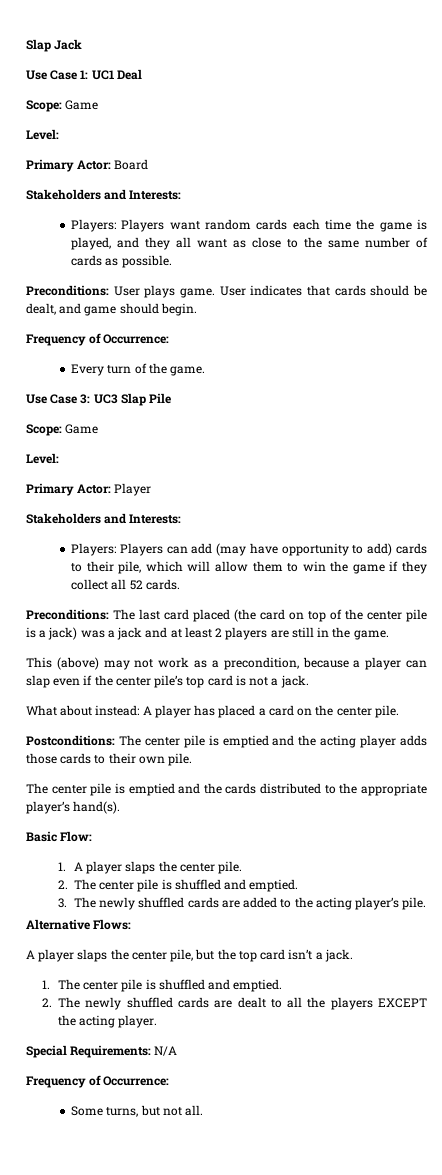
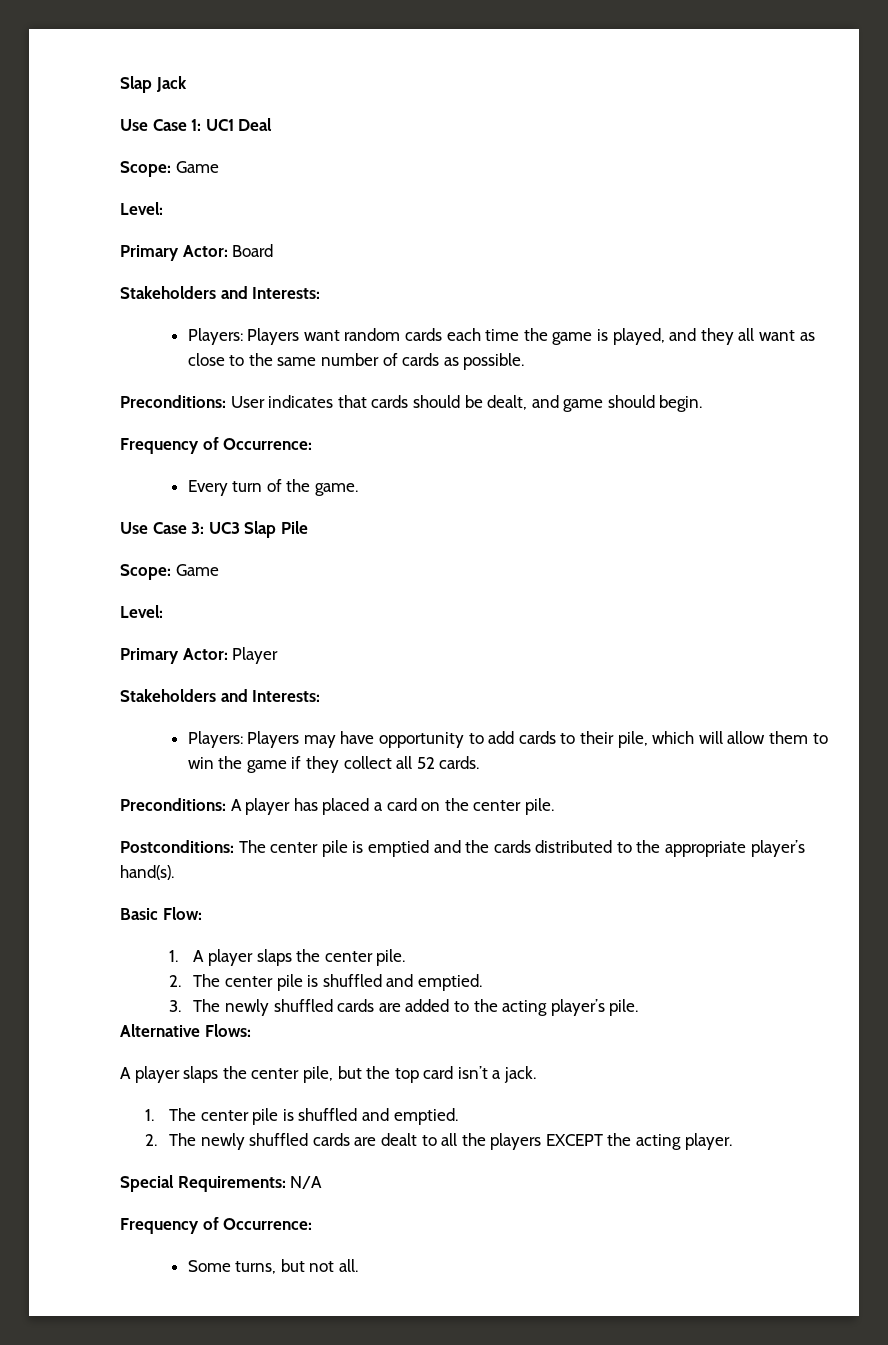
[144,285,246,298] plays game. User -> (265, 402) none
[166,543,247,556] can add (may -> [303,735,336,748] may
[367,543,393,556] add) -> [488,731,515,744] add
[113,609,427,622] [26,627,389,640] [26,657,427,670] [26,675,309,688] [26,705,140,716] The last card placed (the card on top of the center pile is a jack) was a jack and at least 2 players are still in the game. // This (above) may not work as a precondition, because a player can slap even if the center pile’s top card is not a jack. // What about instead: -> (226, 804) none
[320,735,427,748] [26,753,193,766] [26,783,222,796] acting player adds those cards to their own pile. // The center pile is emptied and the -> (490, 846) none

